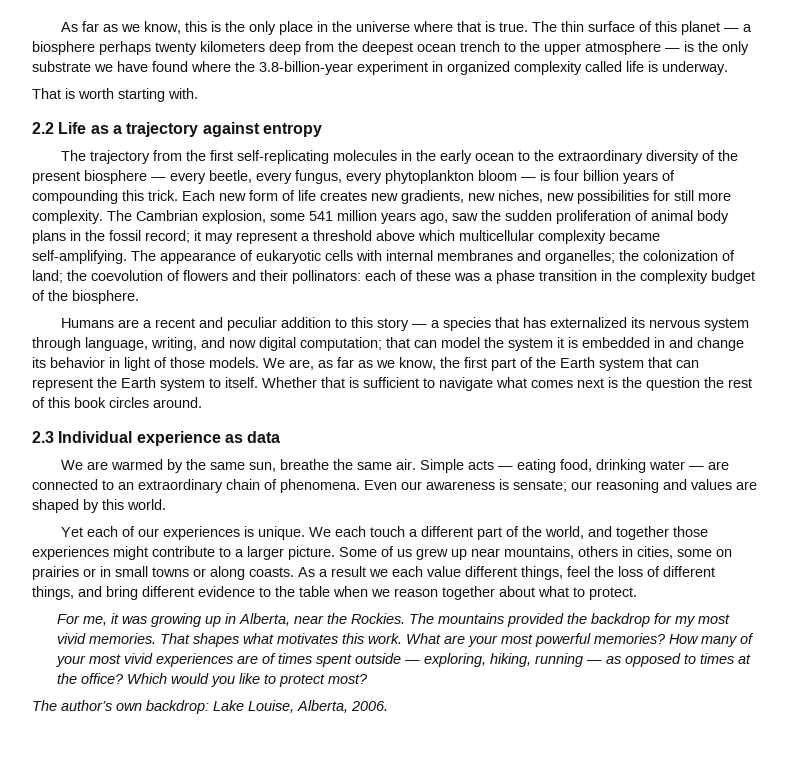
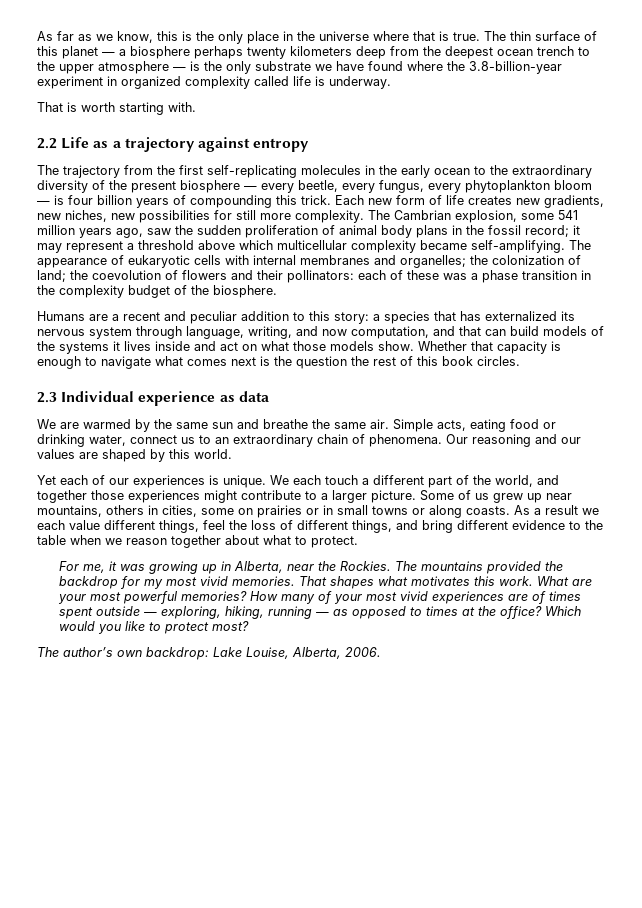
[377,318,428,331] story — -> [334,312,369,324] story:
[259,337,744,351] [32,357,699,371] [32,377,419,391] digital computation; that can model the system it is embedded in and change its behavior in light of those models. We are, as far as we know, the first part of the Earth system that can represent the Earth system to itself. Whether that is sufficient -> [351,326,604,339] [37,341,561,354] [37,356,81,369] computation, and that can build models of the systems it lives inside and act on what those models show. Whether that capacity is enough
[109,397,202,408] circles around. -> [477,356,520,366] circles.
[249,462,277,472] sun, -> [212,419,259,429] sun and
[468,459,730,473] [32,479,98,490] acts — eating food, drinking water — are connected -> [437,419,556,432] [37,434,195,447] acts, eating food or drinking water, connect us
[364,479,592,492] Even our awareness is sensate; our -> [446,434,468,444] Our
(687, 484) none -> [561,437,581,444] our

